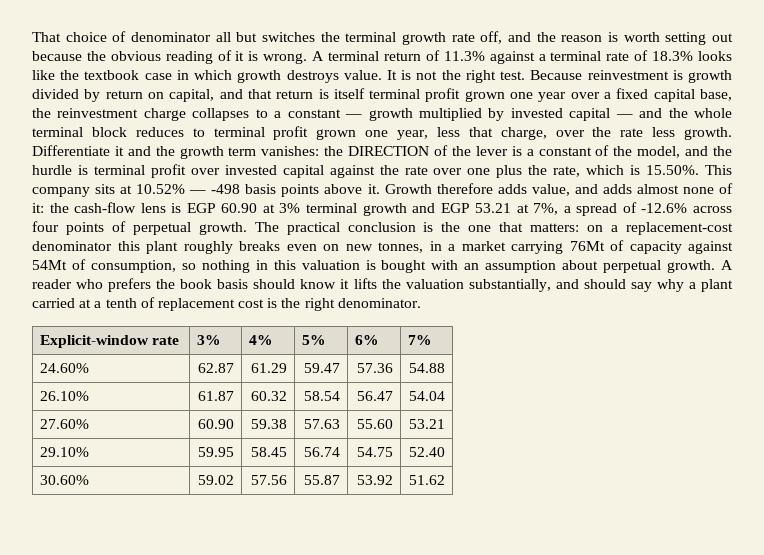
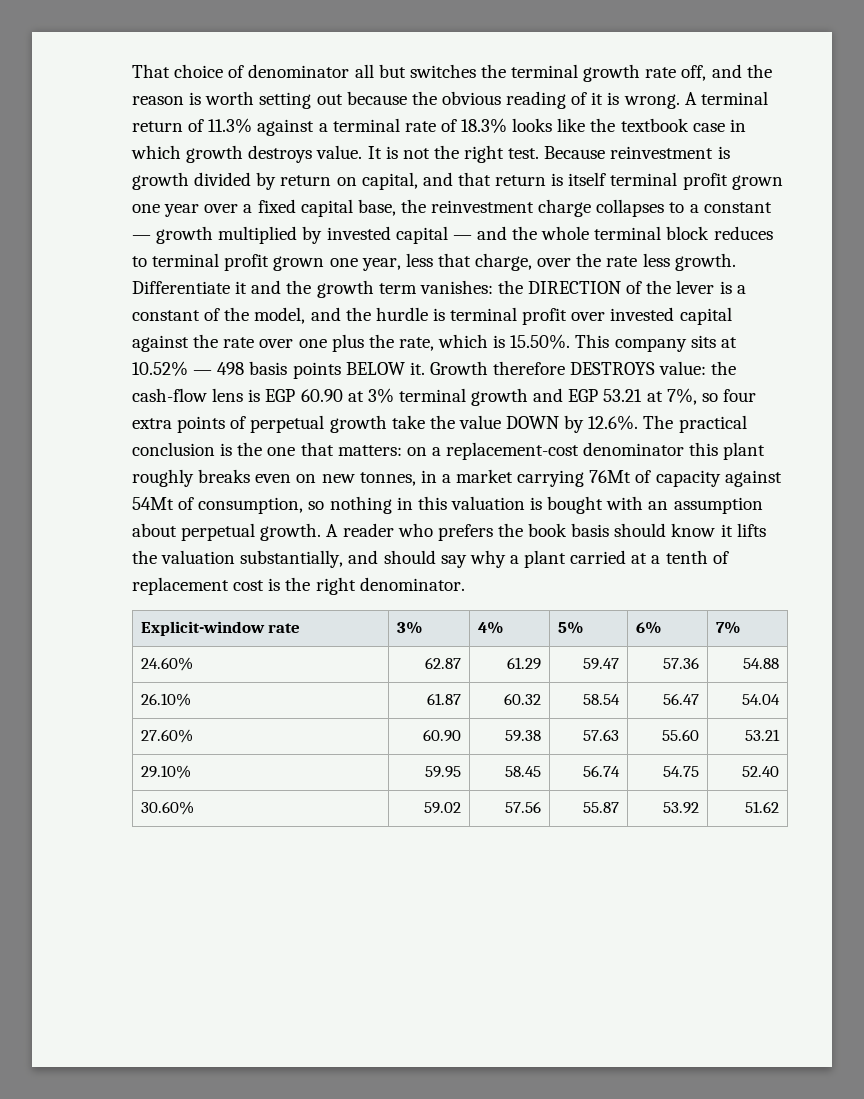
[211,184,241,194] -498 -> [217,362,245,375] 498
[324,184,363,194] above -> [345,362,405,375] BELOW
[497,183,733,196] [32,203,44,213] adds value, and adds almost none of it: -> [570,361,707,375] DESTROYS value:
[563,202,732,216] [32,221,247,235] a spread of -12.6% across four points of perpetual growth. -> [701,389,756,402] [132,415,639,433] so four extra points of perpetual growth take the value DOWN by 12.6%.

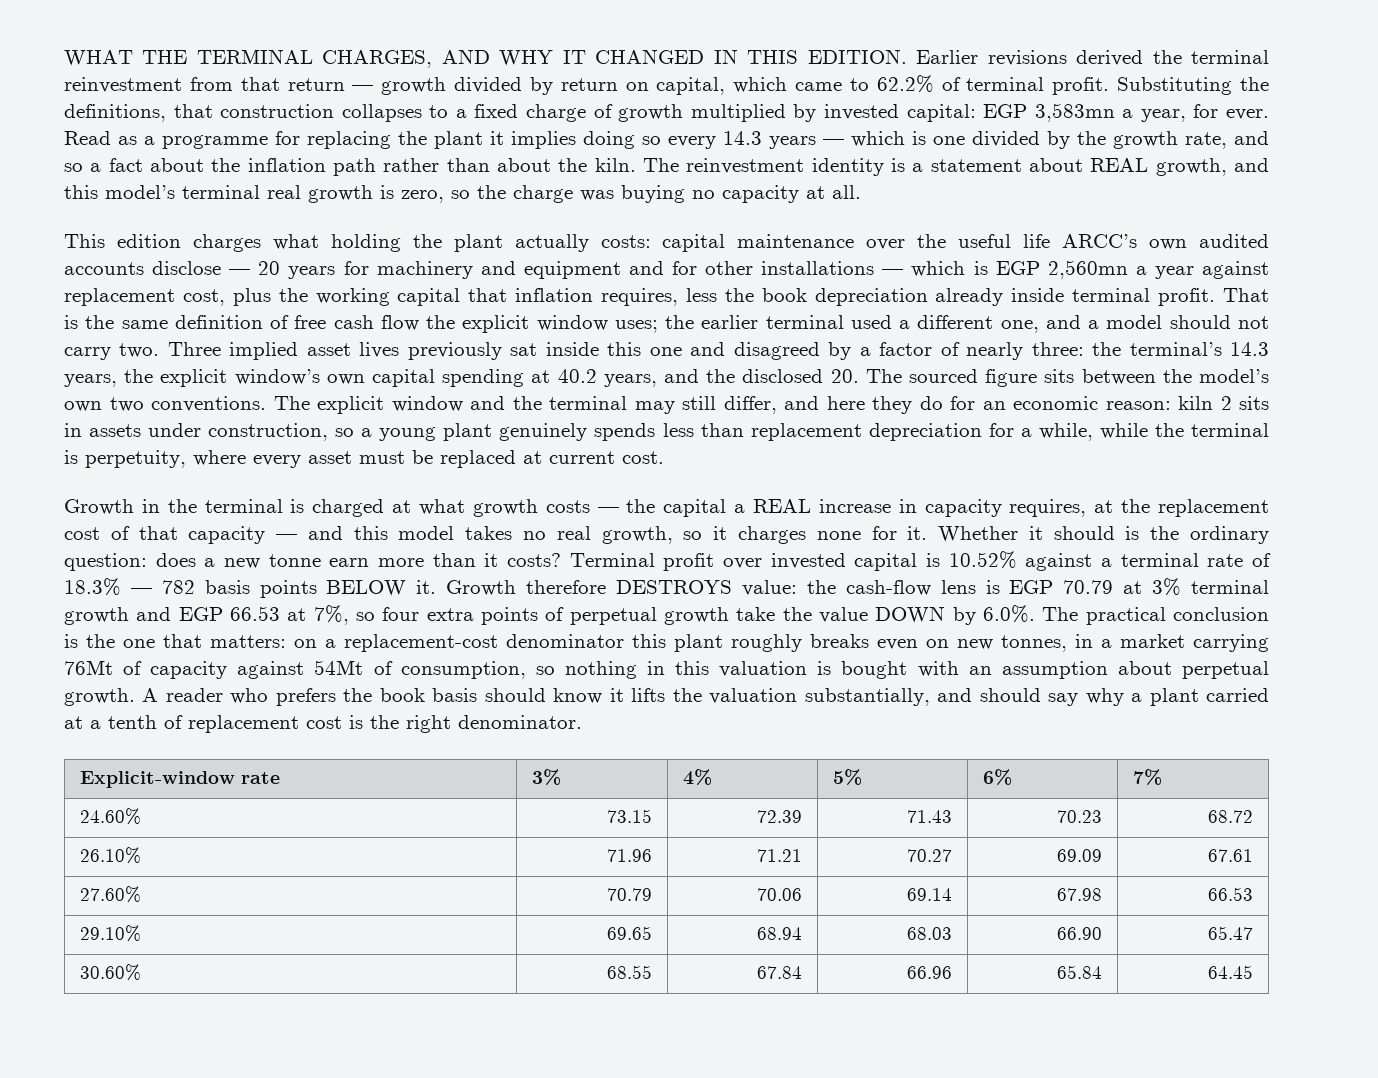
[132,64,772,82] [132,91,768,109] [132,118,253,133] That choice of denominator all but switches the terminal growth rate off, and the reason is worth setting out because the obvious reading of it is wrong. A terminal return of 11.3% -> [64,49,1270,68] [64,75,1270,95] [64,103,1269,122] [64,131,1269,149] [64,158,1269,176] [64,185,861,203] [64,234,1270,252] [64,260,1269,279] [64,288,1269,306] [64,315,1270,333] [64,342,1269,360] [64,369,1270,387] [64,396,1269,414] [64,423,1269,441] [64,450,664,468] [64,499,1270,517] [64,526,1269,544] [64,551,1017,571] WHAT THE TERMINAL CHARGES, AND WHY IT CHANGED IN THIS EDITION. Earlier revisions derived the terminal reinvestment from that return — growth divided by return on capital, which came to 62.2% of terminal profit. Substituting the definitions, that construction collapses to a fixed charge of growth multiplied by invested capital: EGP 3,583mn a year, for ever. Read as a programme for replacing the plant it implies doing so every 14.3 years — which is one divided by the growth rate, and so a fact about the inflation path rather than about the kiln. The reinvestment identity is a statement about REAL growth, and this model’s terminal real growth is zero, so the charge was buying no capacity at all. // This edition charges what holding the plant actually costs: capital maintenance over the useful life ARCC’s own audited accounts disclose — 20 years for machinery and equipment and for other installations — which is EGP 2,560mn a year against replacement cost, plus the working capital that inflation requires, less the book depreciation already inside terminal profit. That is the same definition of free cash flow the explicit window uses; the earlier terminal used a different one, and a model should not carry two. Three implied asset lives previously sat inside this one and disagreed by a factor of nearly three: the terminal’s 14.3 years, the explicit window’s own capital spending at 40.2 years, and the disclosed 20. The sourced figure sits between the model’s own two conventions. The explicit window and the terminal may still differ, and here they do for an economic reason: kiln 2 sits in assets under construction, so a young plant genuinely spends less than replacement depreciation for a while, while the terminal is perpetuity, where every asset must be replaced at current cost. // Growth in the terminal is charged at what growth costs — the capital a REAL increase in capacity requires, at the replacement cost of that capacity — and this model takes no real growth, so it charges none for it. Whether it should is the ordinary question: does a new tonne earn more than it costs? Terminal profit over invested capital is 10.52%
[512,118,746,132] [131,145,730,163] [132,172,783,190] [132,199,772,217] [132,226,773,244] [132,253,736,271] [132,280,746,298] [132,307,732,325] [132,334,737,352] [132,361,245,376] looks like the textbook case in which growth destroys value. It is not the right test. Because reinvestment is growth divided by return on capital, and that return is itself terminal profit grown one year over a fixed capital base, the reinvestment charge collapses to a constant — growth multiplied by invested capital — and the whole terminal block reduces to terminal profit grown one year, less that charge, over the rate less growth. Differentiate it and the growth term vanishes: the DIRECTION of the lever is a constant of the model, and the hurdle is terminal profit over invested capital against the rate over one plus the rate, which is 15.50%. This company sits at 10.52% — 498 -> [130,580,195,594] — 782
[300,389,343,402] 60.90 -> [1063,580,1114,594] 70.79
[603,389,643,402] 53.21 -> [230,606,280,621] 66.53
[588,415,639,430] 12.6%. -> [983,605,1035,623] 6.0%.
[425,657,462,669] [507,657,542,670] [583,658,620,670] [663,657,700,669] [743,658,780,669] [140,693,191,707] [427,693,462,705] [504,693,542,705] [583,694,621,705] [663,693,700,705] [742,694,781,705] [140,729,193,743] [423,729,462,742] [505,730,542,742] [583,729,620,741] [662,729,700,741] [745,729,781,741] [140,765,191,779] [425,766,462,778] [505,766,542,777] [583,765,621,777] [663,766,700,777] [742,766,780,777] [140,801,194,815] [424,802,462,814] [505,801,542,813] [583,802,620,813] [663,802,700,814] [745,801,780,813] 62.87 | 61.29 | 59.47 | 57.36 | 54.88 // 26.10% | 61.87 | 60.32 | 58.54 | 56.47 | 54.04 // 27.60% | 60.90 | 59.38 | 57.63 | 55.60 | 53.21 // 29.10% | 59.95 | 58.45 | 56.74 | 54.75 | 52.40 // 30.60% | 59.02 | 57.56 | 55.87 | 53.92 | 51.62 -> [607,809,653,823] [757,810,803,823] [907,810,953,823] [1057,810,1103,823] [1208,810,1254,823] [79,847,141,864] [607,849,653,862] [757,849,803,862] [907,849,953,862] [1057,849,1103,862] [1208,849,1254,862] [79,886,141,903] [607,888,653,901] [757,888,803,901] [907,888,953,901] [1057,888,1103,901] [1208,887,1254,901] [79,925,141,942] [607,926,653,940] [757,927,803,940] [907,927,953,940] [1057,927,1103,940] [1208,926,1254,940] [79,964,141,981] [607,965,653,979] [757,966,803,979] [907,966,953,979] [1057,965,1103,979] [1208,965,1254,979] 73.15 | 72.39 | 71.43 | 70.23 | 68.72 // 26.10% | 71.96 | 71.21 | 70.27 | 69.09 | 67.61 // 27.60% | 70.79 | 70.06 | 69.14 | 67.98 | 66.53 // 29.10% | 69.65 | 68.94 | 68.03 | 66.90 | 65.47 // 30.60% | 68.55 | 67.84 | 66.96 | 65.84 | 64.45

